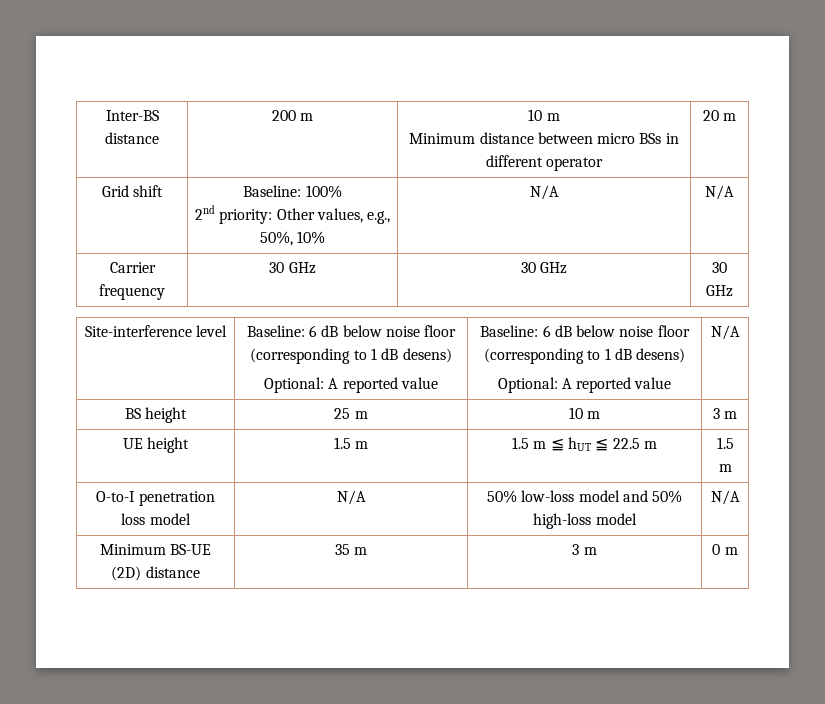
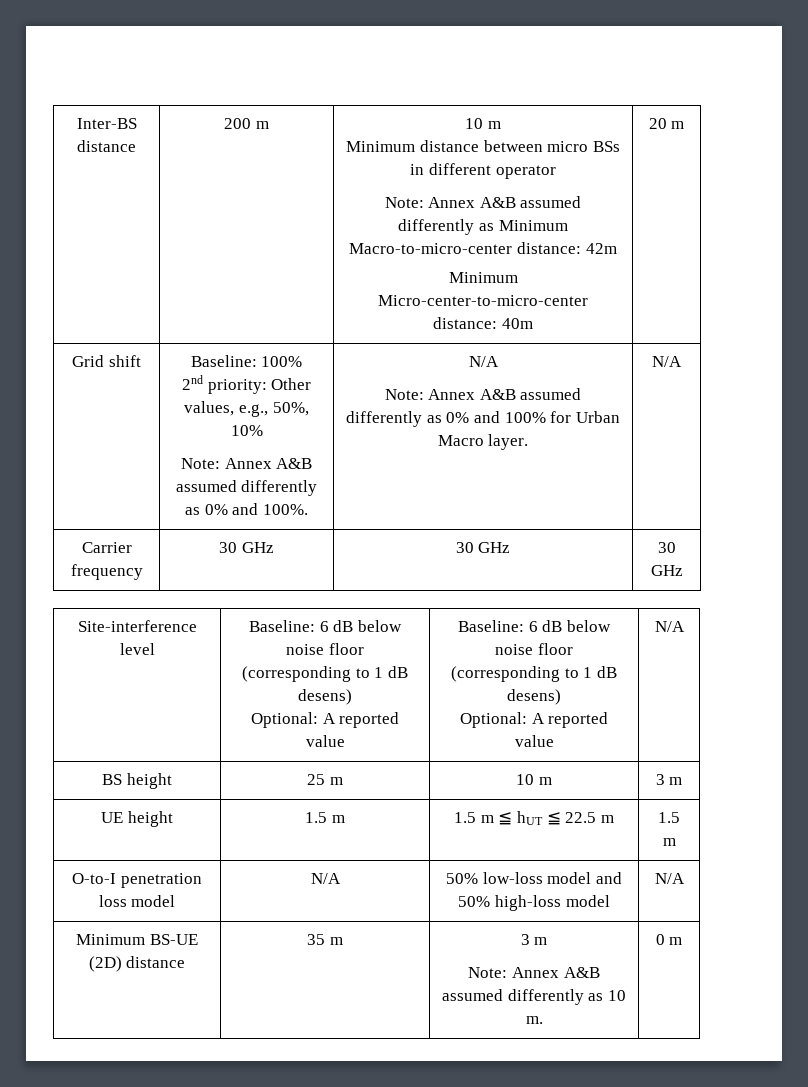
(604, 164) none -> [384,196,582,208] [398,219,568,235] [349,242,617,254] [448,272,518,283] [377,295,588,306] [433,317,533,329] // Note: Annex A&B assumed differently as Minimum Macro-to-micro-center distance: 42m // Minimum Micro-center-to-micro-center distance: 40m
[529,185,559,200] | N/A -> [180,458,313,469] [175,480,318,496] [185,503,308,515] [468,356,499,367] [384,388,582,400] [346,411,620,427] [437,434,529,450] // Note: Annex A&B assumed differently as 0% and 100%. | N/A // Note: Annex A&B assumed differently as 0% and 100% for Urban Macro layer.
(597, 551) none -> [468,967,600,978] [442,989,626,1005] [525,1016,543,1024] // Note: Annex A&B assumed differently as 10 m.

